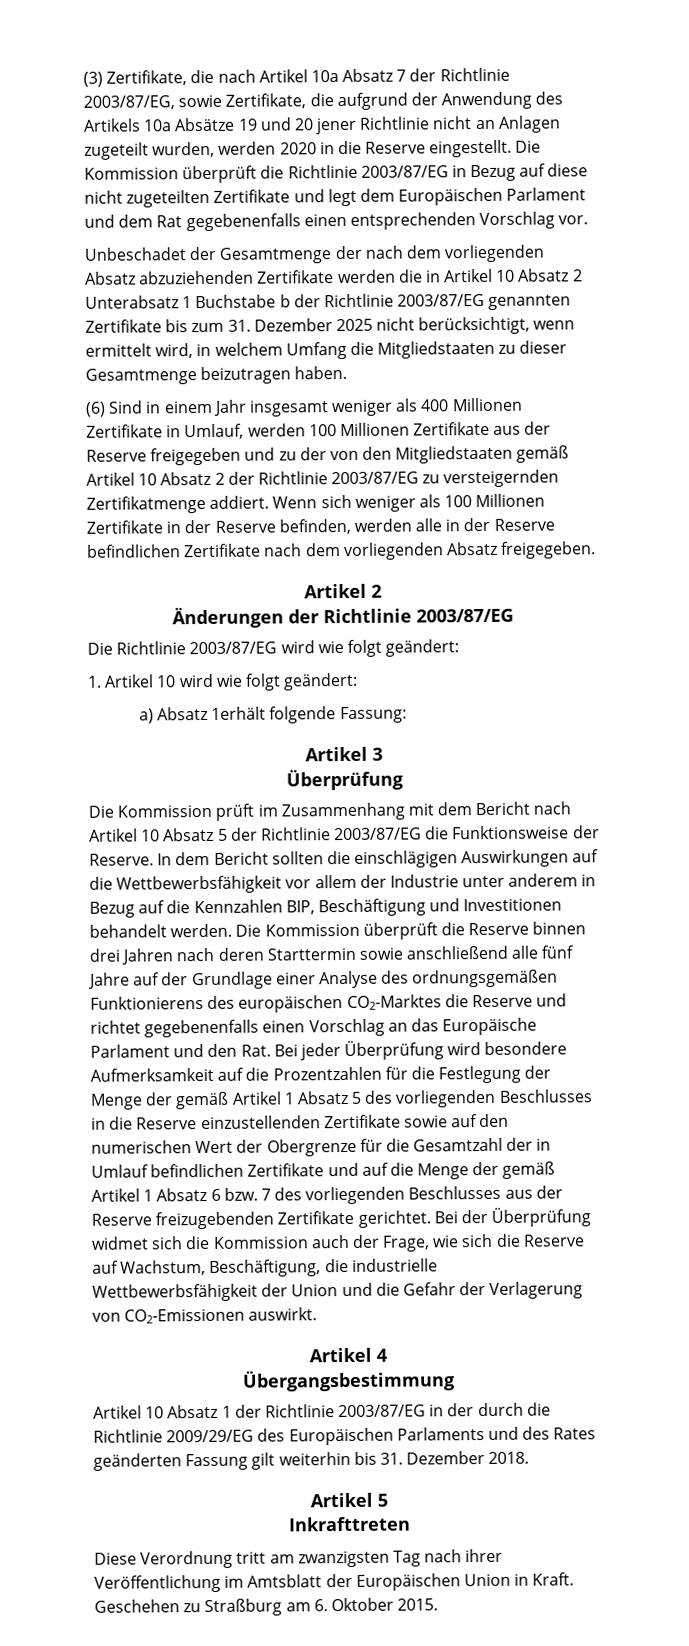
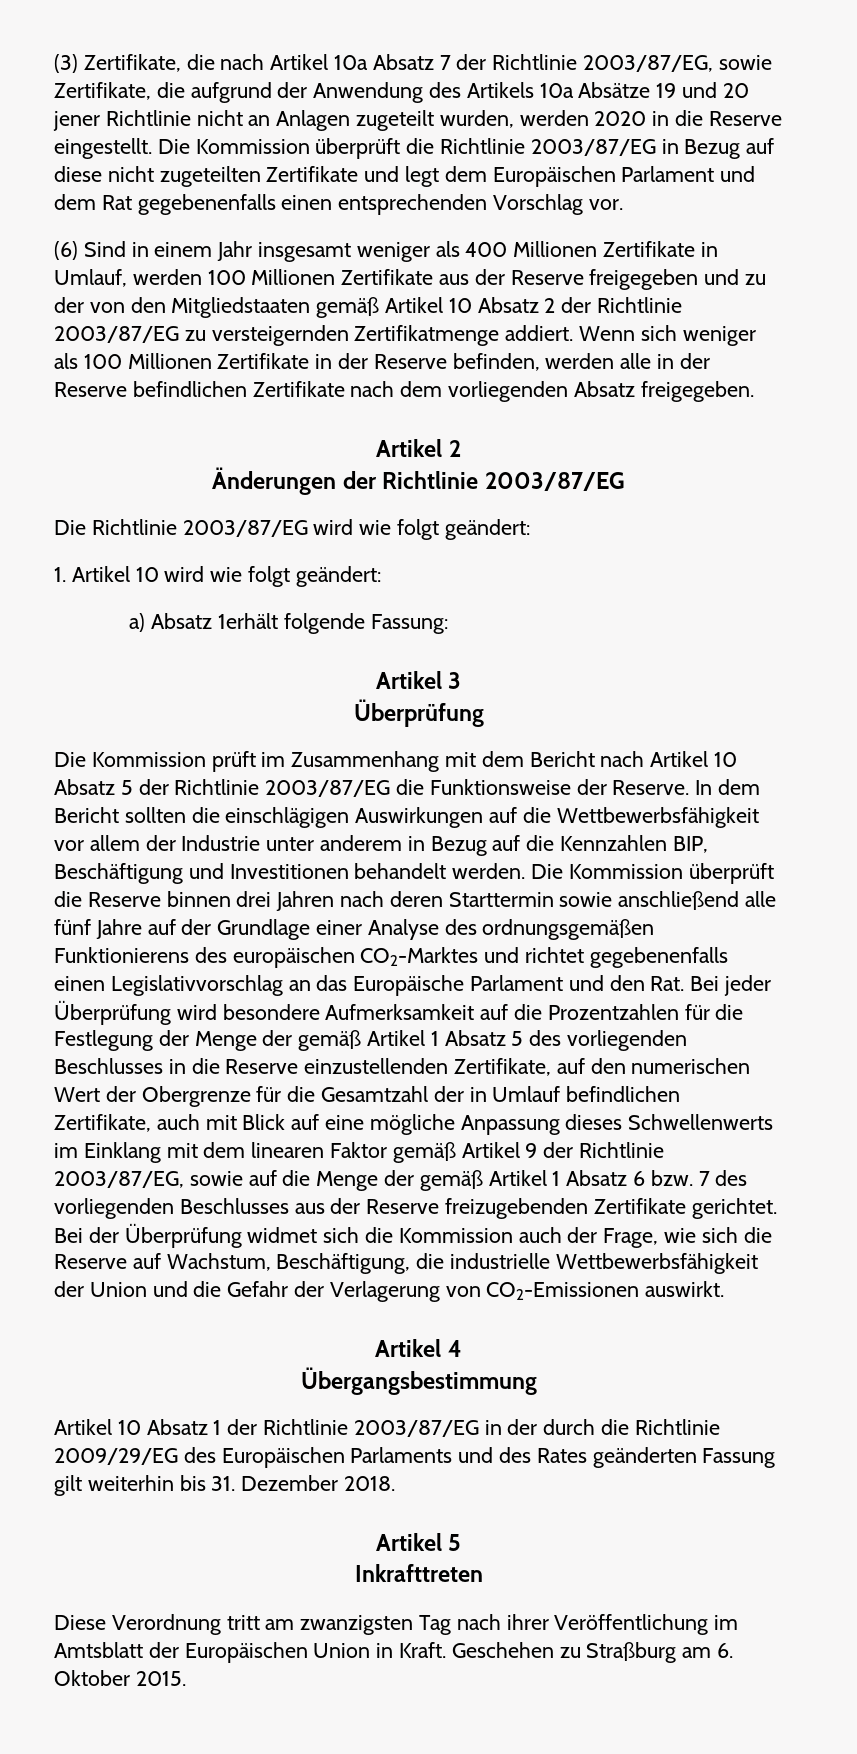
[84,244,545,264] [85,268,583,285] [85,293,572,310] [85,316,576,335] [85,340,568,360] [85,365,348,385] // Unbeschadet der Gesamtmenge der nach dem vorliegenden Absatz abzuziehenden Zertifikate werden die in Artikel 10 Absatz 2 Unterabsatz 1 Buchstabe b der Richtlinie 2003/87/EG genannten Zertifikate bis zum 31. Dezember 2025 nicht berücksichtigt, wenn ermittelt wird, in welchem Umfang die Mitgliedstaaten zu dieser Gesamtmenge beizutragen haben. -> (623, 204) none
[444,994,533,1008] die Reserve -> (479, 956) none
[308,1018,385,1037] Vorschlag -> [110,975,283,996] Legislativvorschlag
[323,1114,448,1129] Zertifikate sowie -> [454,1058,552,1076] Zertifikate,
[247,1162,359,1177] Zertifikate und -> [54,1114,774,1135] [54,1142,665,1163] [54,1171,243,1188] Zertifikate, auch mit Blick auf eine mögliche Anpassung dieses Schwellenwerts im Einklang mit dem linearen Faktor gemäß Artikel 9 der Richtlinie 2003/87/EG, sowie

